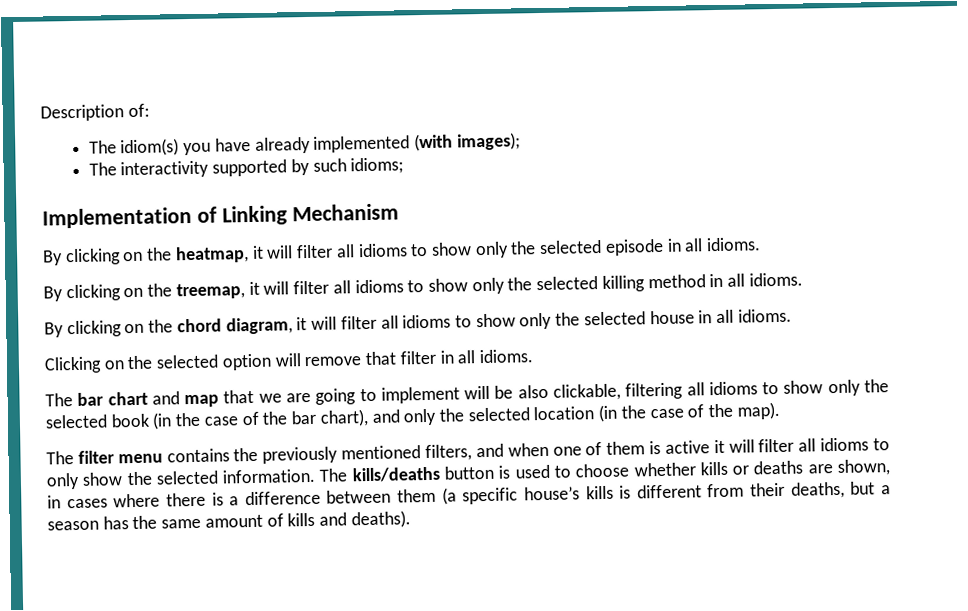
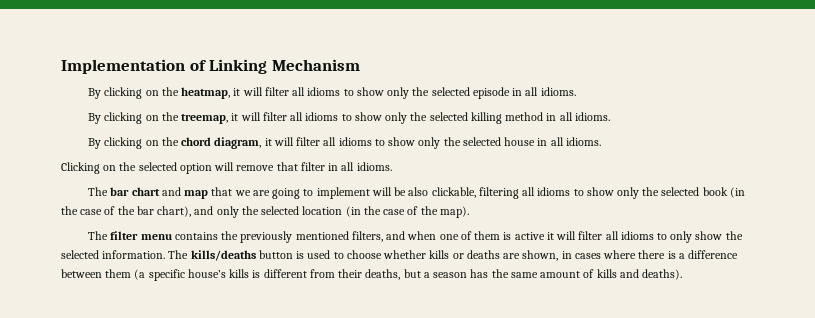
[40,103,150,122] [88,132,521,157] [88,157,405,179] Description of: // The idiom(s) you have already implemented (with images); // The interactivity supported by such idioms; // -> (61, 66) none

